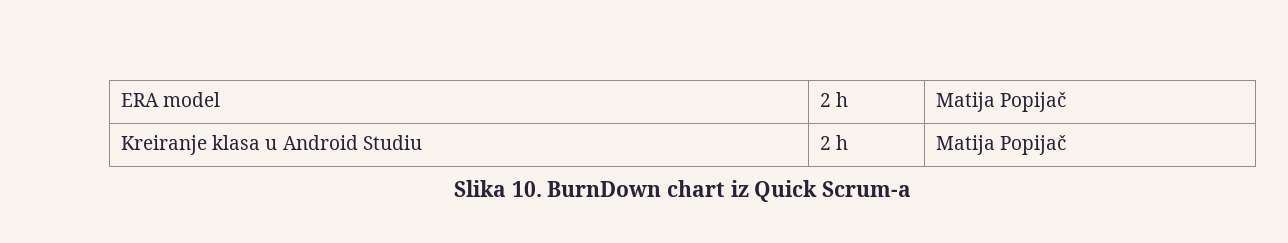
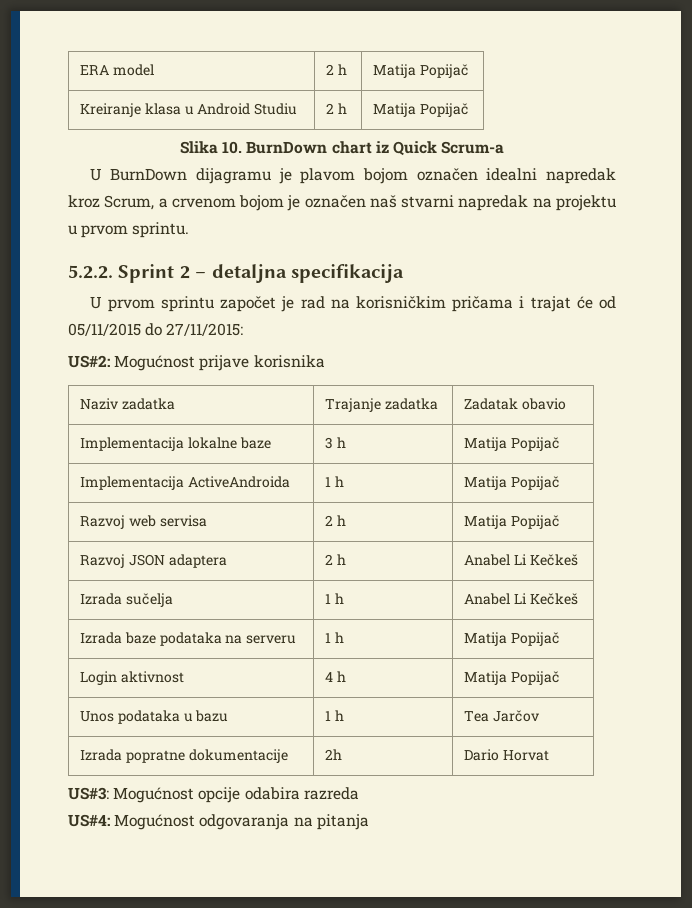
(912, 189) none -> [89,168,616,184] [68,195,616,211] [68,222,190,238] [68,264,404,283] [89,296,617,312] [68,323,244,336] [68,355,325,371] [79,398,175,410] [324,398,438,412] [463,398,566,410] [79,437,271,451] [324,437,346,449] [463,437,560,451] [79,476,290,490] [324,476,344,487] [463,476,560,490] [79,515,207,529] [324,515,346,526] [463,515,560,529] [79,554,227,568] [324,554,346,565] [463,554,578,566] [79,593,173,607] [324,593,344,604] [463,593,578,605] [79,632,297,646] [324,632,344,643] [463,632,560,646] [79,671,184,685] [324,671,346,682] [463,671,560,685] [79,710,229,724] [324,710,344,721] [463,710,540,722] [79,749,288,763] [324,749,342,760] [463,749,549,761] [68,787,359,803] [68,814,369,830] // U BurnDown dijagramu je plavom bojom označen idealni napredak kroz Scrum, a crvenom bojom je označen naš stvarni napredak na projektu u prvom sprintu. // 5.2.2. Sprint 2 – detaljna specifikacija // U prvom sprintu započet je rad na korisničkim pričama i trajat će od 05/11/2015 do 27/11/2015: // US#2: Mogućnost prijave korisnika // Naziv zadatka | Trajanje zadatka | Zadatak obavio // Implementacija lokalne baze | 3 h | Matija Popijač // Implementacija ActiveAndroida | 1 h | Matija Popijač // Razvoj web servisa | 2 h | Matija Popijač // Razvoj JSON adaptera | 2 h | Anabel Li Kečkeš // Izrada sučelja | 1 h | Anabel Li Kečkeš // Izrada baze podataka na serveru | 1 h | Matija Popijač // Login aktivnost | 4 h | Matija Popijač // Unos podataka u bazu | 1 h | Tea Jarčov // Izrada popratne dokumentacije | 2h | Dario Horvat // US#3: Mogućnost opcije odabira razreda // US#4: Mogućnost odgovaranja na pitanja

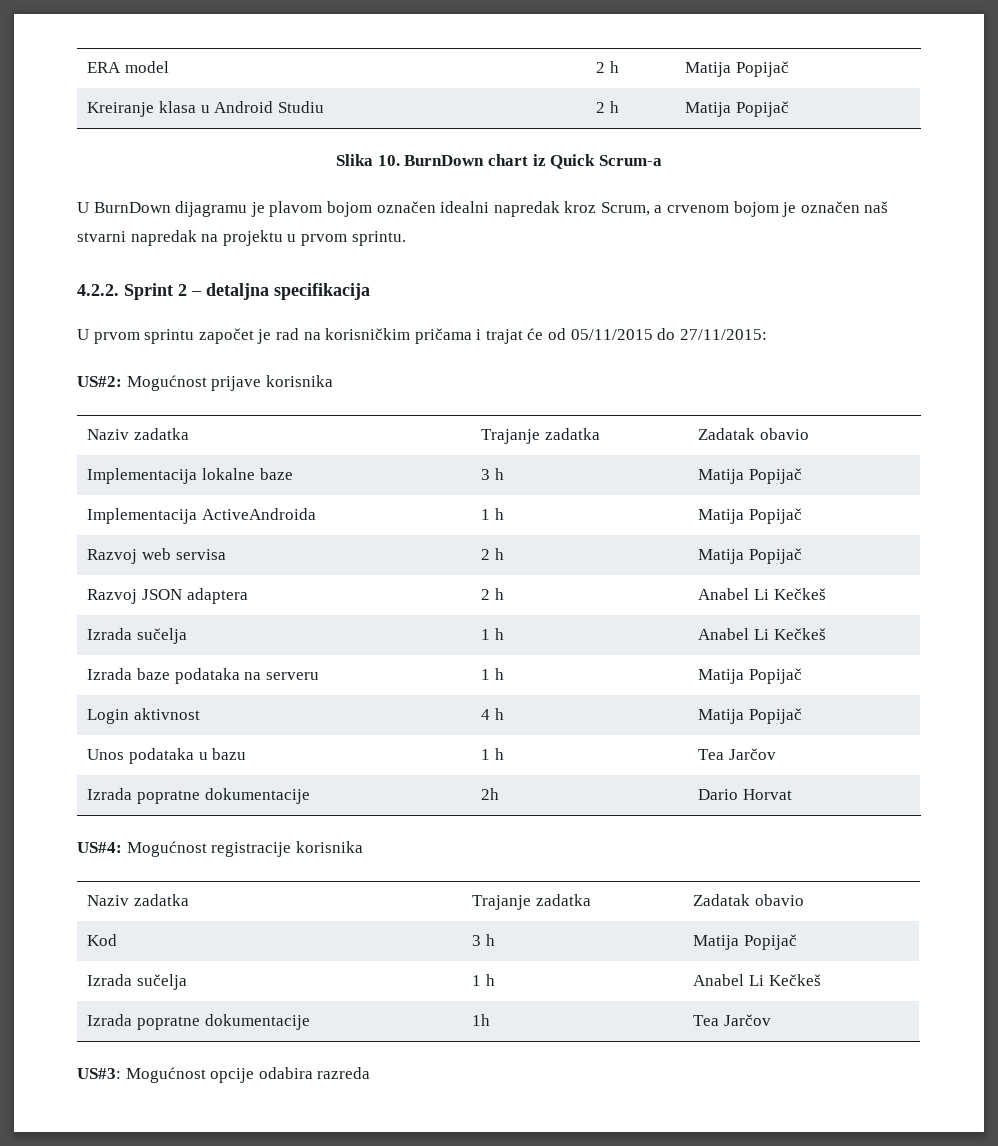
[68,265,113,279] 5.2.2. -> [77,284,119,296] 4.2.2.
(549, 755) none -> [77,841,363,857] [87,894,189,906] [472,894,591,910] [693,894,804,906] [87,934,118,946] [472,934,495,946] [693,934,797,950] [87,974,187,990] [472,974,495,986] [693,974,821,986] [87,1014,310,1030] [472,1014,491,1026] [693,1014,771,1026] // US#4: Mogućnost registracije korisnika // Naziv zadatka | Trajanje zadatka | Zadatak obavio // Kod | 3 h | Matija Popijač // Izrada sučelja | 1 h | Anabel Li Kečkeš // Izrada popratne dokumentacije | 1h | Tea Jarčov
[68,814,369,830] // US#4: Mogućnost odgovaranja na pitanja -> (371, 1073) none

